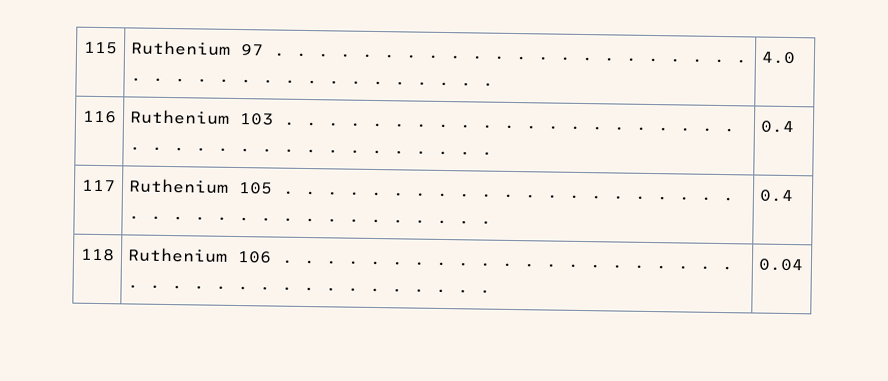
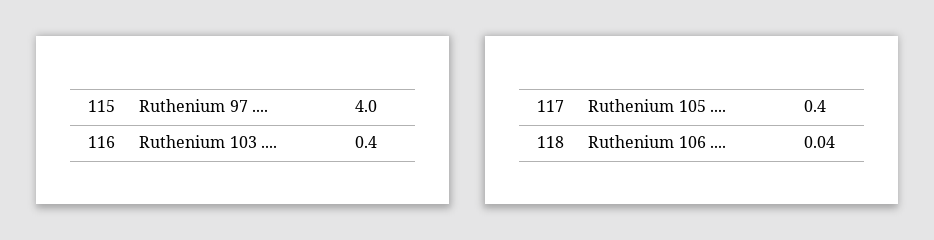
[273,52,748,64] [130,77,495,87] [761,51,797,65] [82,110,117,124] [129,109,736,133] [129,146,494,156] [760,120,796,134] [81,179,116,192] [128,178,735,202] [128,215,493,225] [759,189,795,203] [80,248,115,262] [127,247,734,271] [127,284,492,294] . . . . . . . . . . . . . . . . . . . . . . . . . . . . . . . . . . . . . . . | 4.0 // 116 | Ruthenium 103 . . . . . . . . . . . . . . . . . . . . . . . . . . . . . . . . . . . . . . | 0.4 // 117 | Ruthenium 105 . . . . . . . . . . . . . . . . . . . . . . . . . . . . . . . . . . . . . . | 0.4 // 118 | Ruthenium 106 . . . . . . . . . . . . . . . . . . . . . . . . . . . . . . . . . . . . . . -> [252,109,269,112] [355,100,378,112] [87,136,115,148] [139,135,278,148] [355,136,378,148] [536,100,564,112] [588,99,727,112] [804,100,827,112] [536,136,564,148] [588,135,727,148] .... | 4.0 // 116 | Ruthenium 103 .... | 0.4 // 117 | Ruthenium 105 .... | 0.4 // 118 | Ruthenium 106 ....

